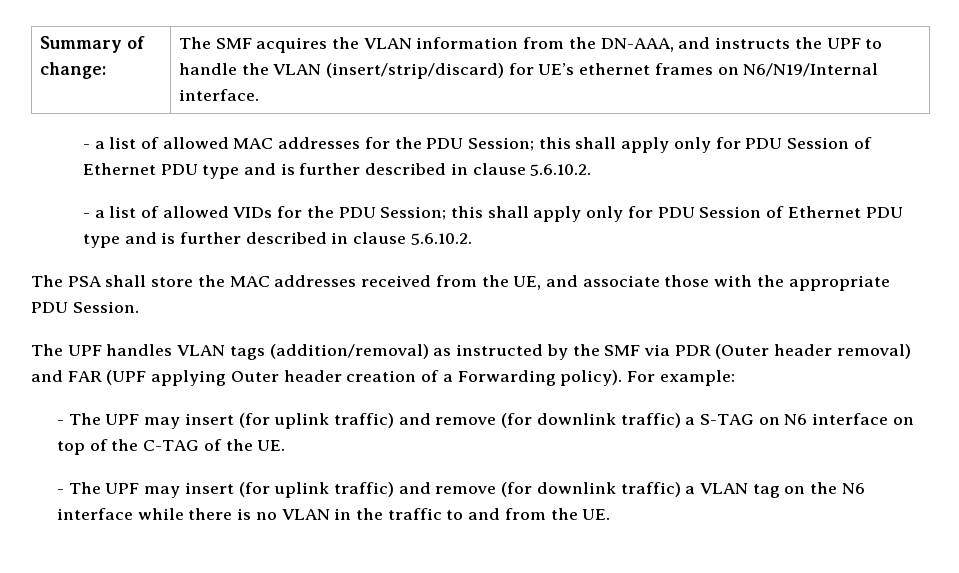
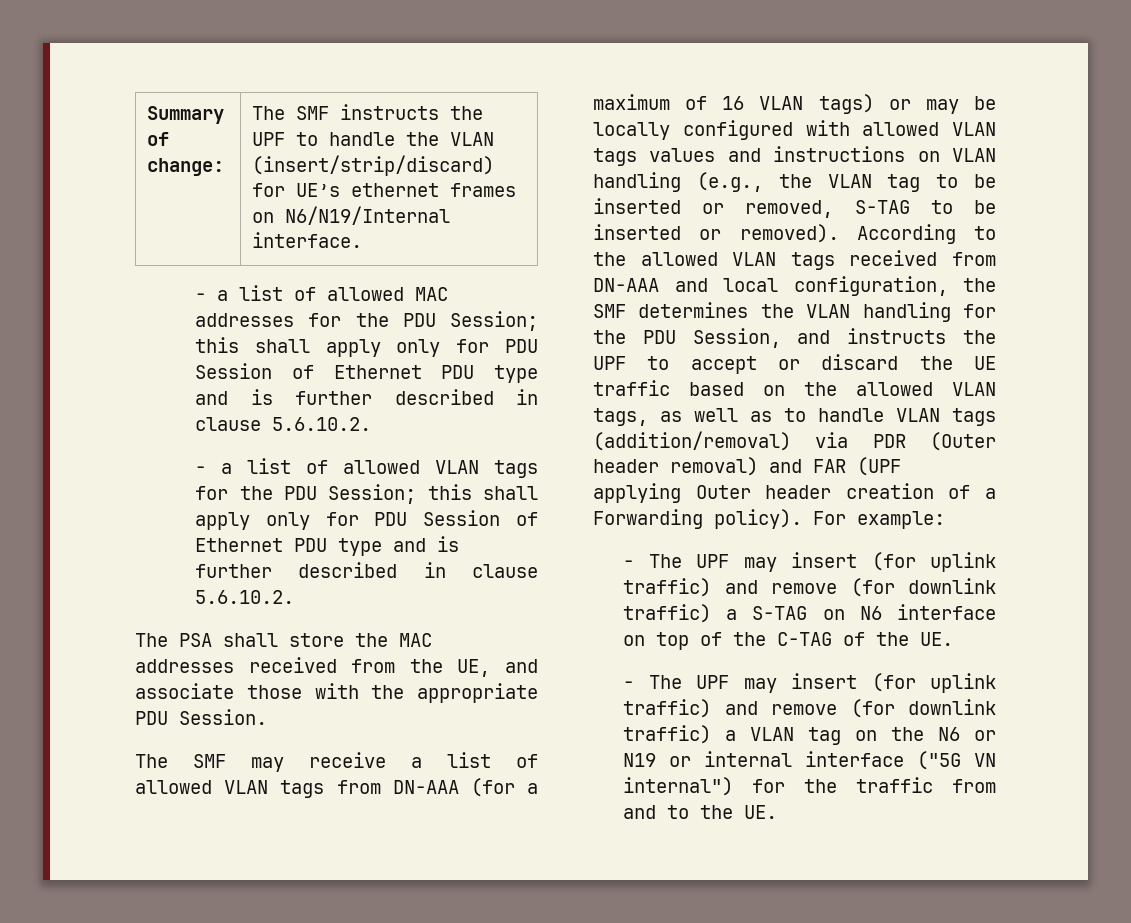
[256,37,711,53] acquires the VLAN information from the DN-AAA, and -> (330, 113) none
[233,207,273,218] VIDs -> [435,460,538,478] VLAN tags
[67,344,641,360] UPF handles VLAN tags (addition/removal) as instructed by the SMF -> [193,752,538,772] [135,778,538,798] [593,94,996,114] [593,120,996,140] [593,146,996,166] [593,172,996,192] [593,198,996,218] [593,224,996,244] [593,250,996,270] [593,276,996,296] [593,302,996,322] [593,328,996,348] [593,354,996,374] [593,380,996,396] [593,408,996,426] [593,431,791,451] SMF may receive a list of allowed VLAN tags from DN-AAA (for a maximum of 16 VLAN tags) or may be locally configured with allowed VLAN tags values and instructions on VLAN handling (e.g., the VLAN tag to be inserted or removed, S-TAG to be inserted or removed). According to the allowed VLAN tags received from DN-AAA and local configuration, the SMF determines the VLAN handling for the PDU Session, and instructs the UPF to accept or discard the UE traffic based on the allowed VLAN tags, as well as to handle VLAN tags (addition/removal)
[56,508,546,520] interface while there is no VLAN in the traffic to and from -> [974,730,996,741] [623,751,996,770] [623,777,996,796] [623,805,690,819] or N19 or internal interface ("5G VN internal") for the traffic from and to

